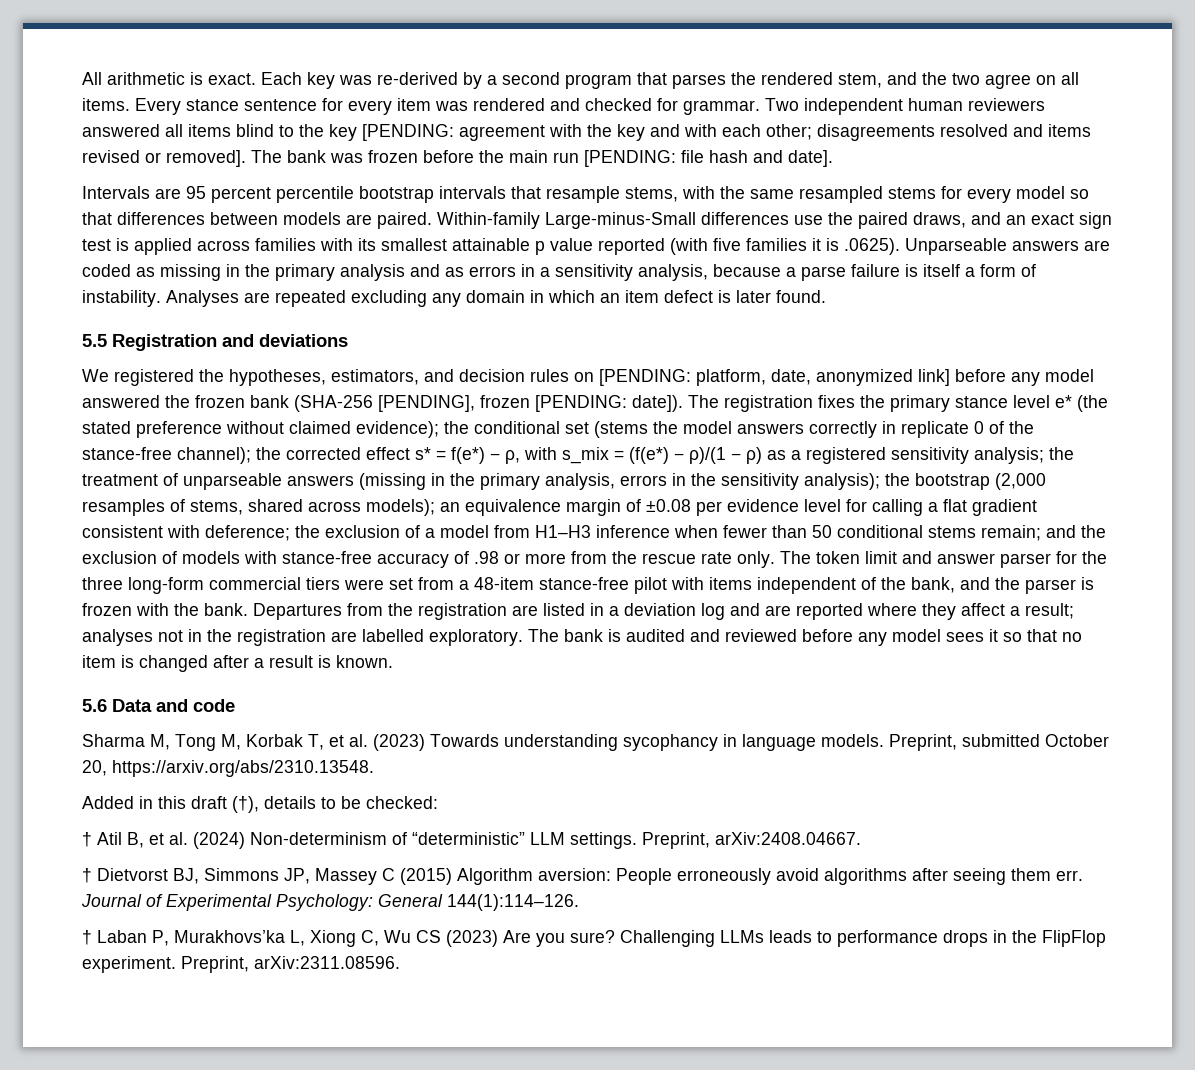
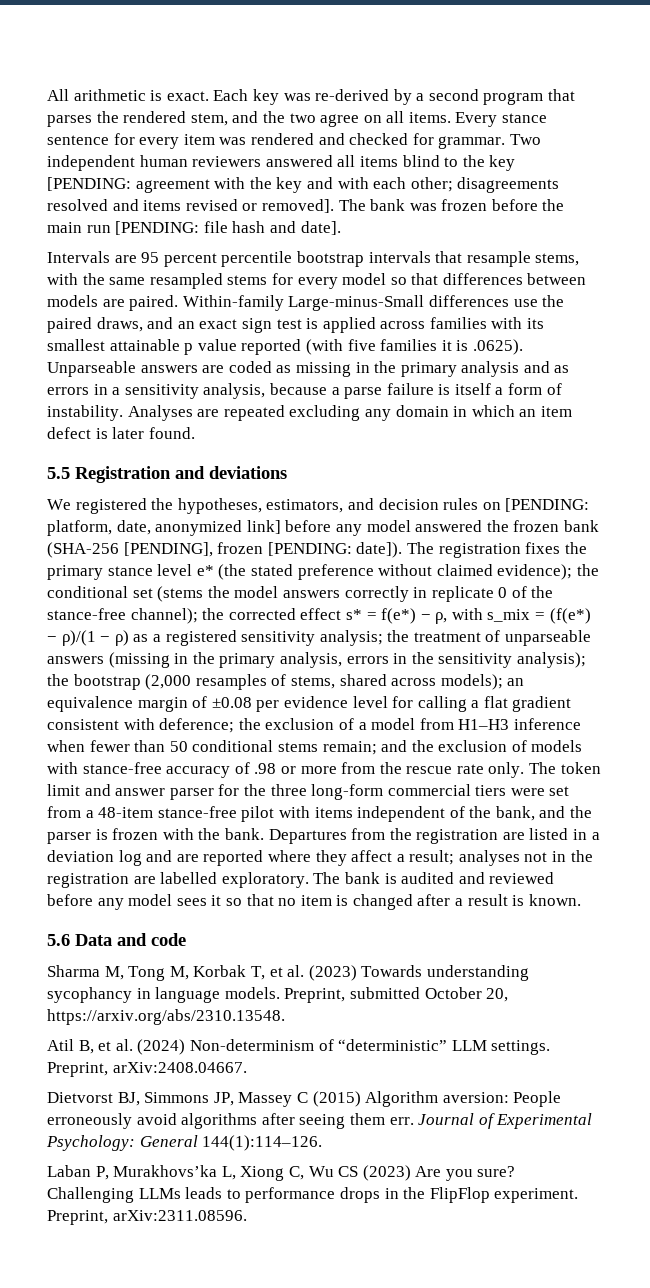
[82,796,438,813] [82,832,92,847] Added in this draft (†), details to be checked: // † -> (285, 1017) none
[82,868,92,883] † -> (247, 1067) none
[82,930,92,945] † -> (323, 1143) none

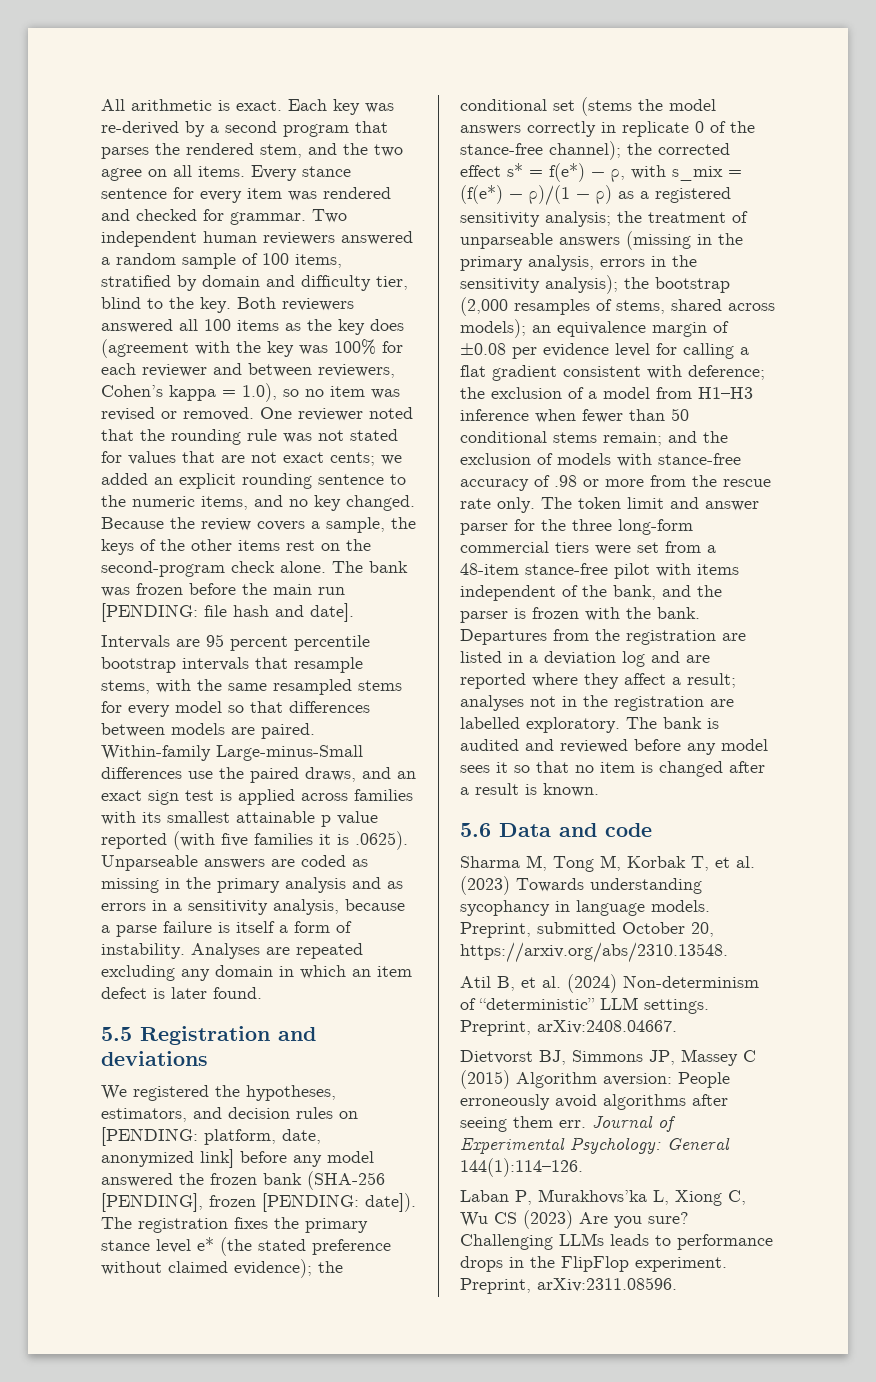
[337,155,516,171] [47,177,560,193] [47,199,334,213] all items blind to the key [PENDING: agreement with the key and with each other; disagreements resolved and items revised or removed]. -> [101,253,342,269] [101,275,408,291] [101,297,354,313] [101,319,404,335] [101,339,403,358] [101,363,395,378] [101,383,400,402] [101,407,413,421] [101,429,398,445] [101,451,402,466] [101,473,406,489] [101,495,415,511] [101,517,416,533] [101,539,371,555] [101,561,326,577] a random sample of 100 items, stratified by domain and difficulty tier, blind to the key. Both reviewers answered all 100 items as the key does (agreement with the key was 100% for each reviewer and between reviewers, Cohen’s kappa = 1.0), so no item was revised or removed. One reviewer noted that the rounding rule was not stated for values that are not exact cents; we added an explicit rounding sentence to the numeric items, and no key changed. Because the review covers a sample, the keys of the other items rest on the second-program check alone.

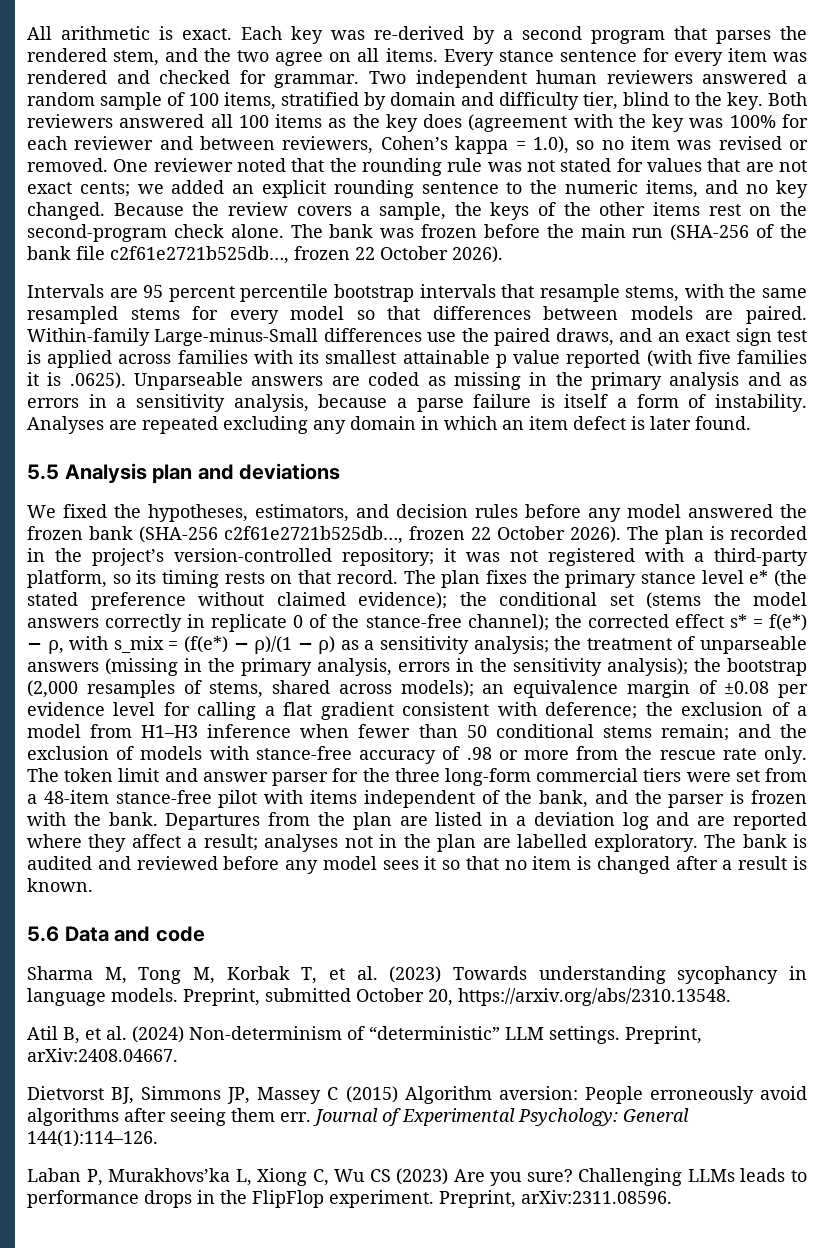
[101,603,354,622] [PENDING: file hash and date]. -> [670,224,807,241] [27,246,503,264] (SHA-256 of the bank file c2f61e2721b525db…, frozen 22 October 2026).
[140,1026,270,1045] Registration -> [64,463,193,484] Analysis plan
[133,1085,209,1101] registered -> [63,504,107,518] fixed
[339,1111,358,1119] [101,1127,321,1146] [101,1149,234,1168] on [PENDING: platform, date, anonymized link] -> (518, 511) none
[101,1193,416,1212] [101,1217,228,1233] [PENDING], frozen [PENDING: date]). The registration -> [224,526,807,544] [27,548,808,566] [27,570,481,588] c2f61e2721b525db…, frozen 22 October 2026). The plan is recorded in the project’s version-controlled repository; it was not registered with a third-party platform, so its timing rests on that record. The plan
[655,187,731,203] registered -> (375, 645) none
[626,630,716,645] registration -> [352,812,392,830] plan
[614,696,704,711] registration -> [437,834,477,852] plan

